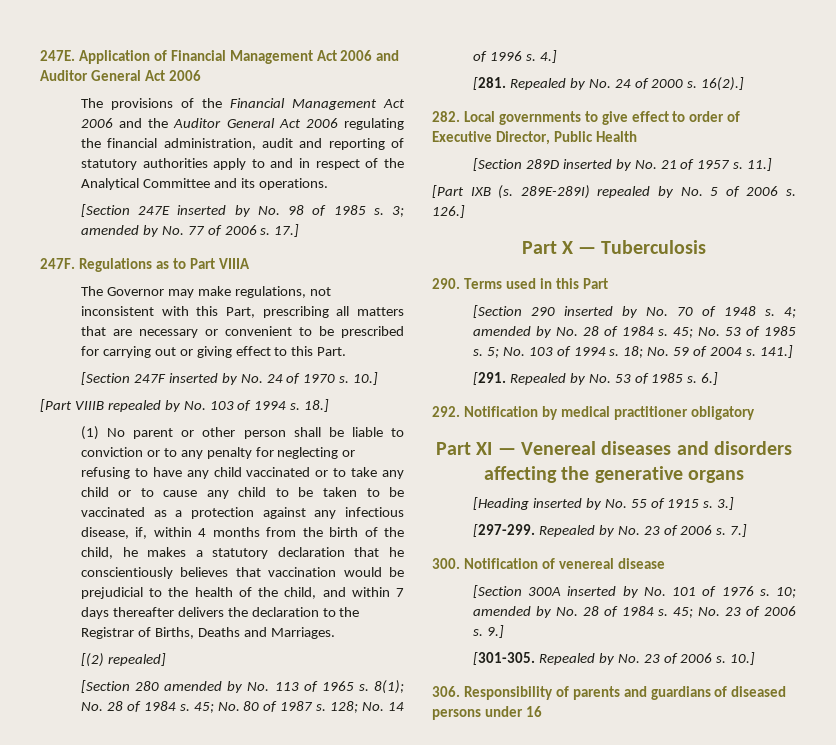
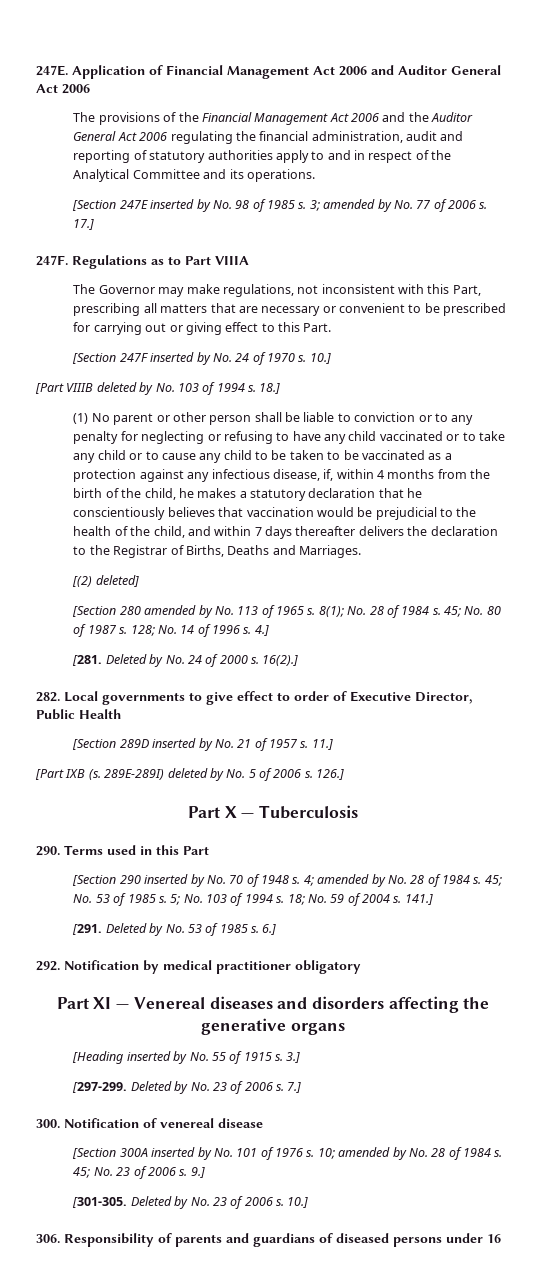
[107,400,161,412] repealed -> [96,382,137,392] deleted
[107,653,166,666] repealed] -> [95,575,139,587] deleted]
[509,78,566,90] Repealed -> [105,654,147,664] Deleted
[597,186,651,198] repealed -> [167,768,208,778] deleted
[509,373,566,385] Repealed -> [105,923,147,933] Deleted
[538,525,595,537] Repealed -> [130,1081,172,1091] Deleted
[538,653,595,665] Repealed -> [130,1196,172,1206] Deleted

